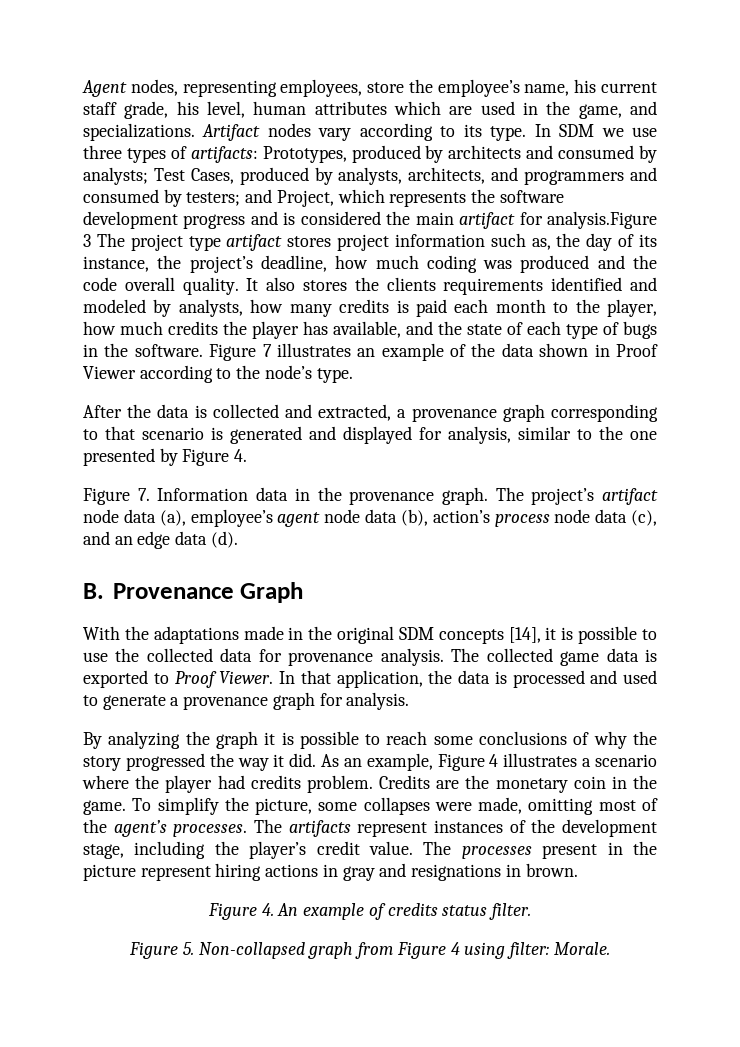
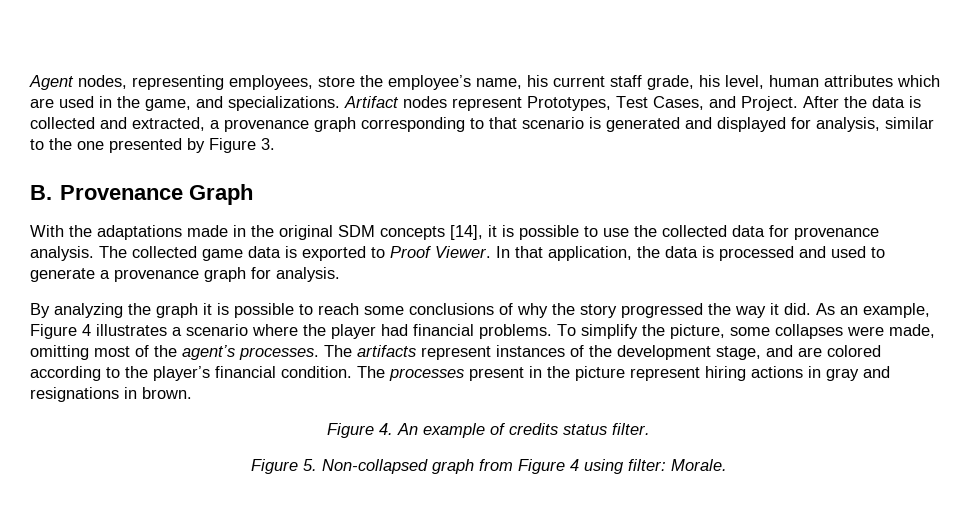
[318,123,657,141] [83,145,657,163] [83,167,658,185] [83,189,564,207] [83,211,658,229] [83,233,657,251] [83,255,657,273] [83,277,657,295] [83,299,658,317] [83,321,657,339] [83,343,659,361] [83,365,353,383] vary according to its type. In SDM we use three types of artifacts: Prototypes, produced by architects and consumed by analysts; Test Cases, produced by analysts, architects, and programmers and consumed by testers; and Project, which represents the software development progress and is considered the main artifact for analysis.Figure 3 The project type artifact stores project information such as, the day of its instance, the project’s deadline, how much coding was produced and the code overall quality. It also stores the clients requirements identified and modeled by analysts, how many credits is paid each month to the player, how much credits the player has available, and the state of each type of bugs in the software. Figure 7 illustrates an example of the data shown in Proof Viewer according to the node’s type. // -> [452,96,798,111] represent Prototypes, Test Cases, and Project.
[234,449,248,462] [83,487,658,505] [83,509,657,527] [83,531,238,549] 4. // Figure 7. Information data in the provenance graph. The project’s artifact node data (a), employee’s agent node data (b), action’s process node data (c), and an edge data (d). -> [261,138,275,150] 3.
[250,775,657,793] [83,800,126,815] credits problem. Credits are the monetary coin in the game. -> [413,324,552,339] financial problems.
[134,841,413,859] including the player’s credit value. -> [766,345,881,357] [30,366,352,381] and are colored according to the player’s financial condition.

